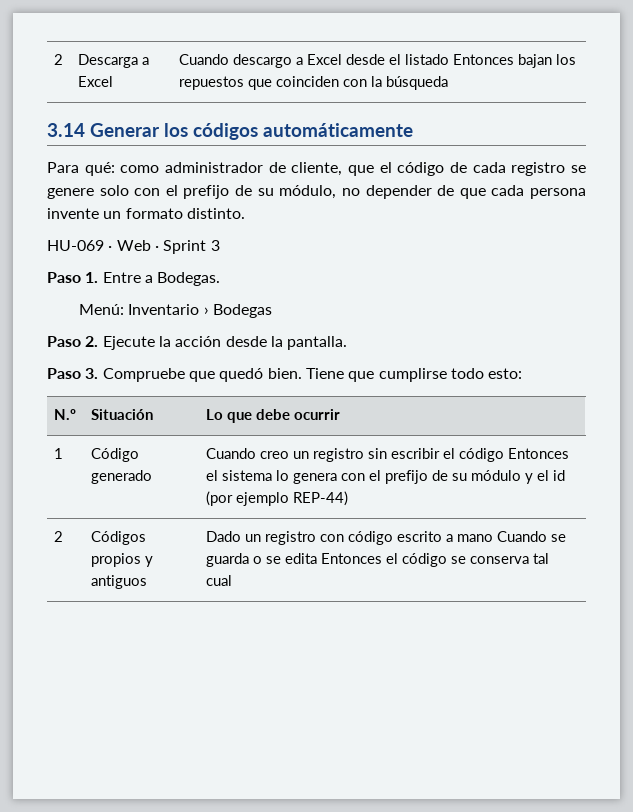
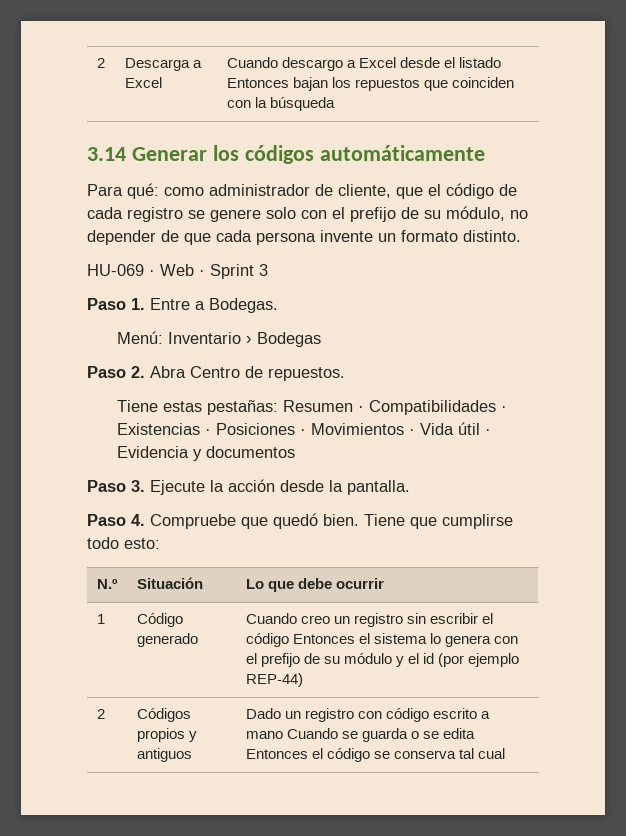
(99, 341) none -> [150,366,345,381] [117,400,508,415] [117,422,492,435] [117,446,296,461] [87,480,145,492] Abra Centro de repuestos. // Tiene estas pestañas: Resumen · Compatibilidades · Existencias · Posiciones · Movimientos · Vida útil · Evidencia y documentos // Paso 3.
[85,368,99,379] 3. -> [131,514,145,526] 4.

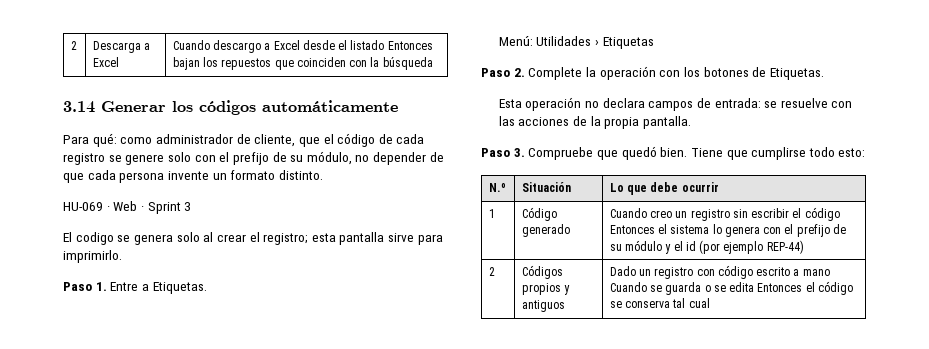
(268, 270) none -> [63,232,443,245] [63,250,122,263] // El codigo se genera solo al crear el registro; esta pantalla sirve para imprimirlo.
[209,298,278,313] Bodegas. -> [152,282,207,294] Etiquetas.
[168,332,322,347] Inventario › Bodegas -> [536,36,654,49] Utilidades › Etiquetas
[150,366,345,381] [117,400,508,415] [117,422,492,435] [117,446,296,461] [87,479,410,495] [87,514,145,526] Abra Centro de repuestos. // Tiene estas pestañas: Resumen · Compatibilidades · Existencias · Posiciones · Movimientos · Vida útil · Evidencia y documentos // Paso 3. Ejecute la acción desde la pantalla. // Paso 4. -> [528,66,824,80] [498,97,853,111] [498,116,691,129] [481,148,525,157] Complete la operación con los botones de Etiquetas. // Esta operación no declara campos de entrada: se resuelve con las acciones de la propia pantalla. // Paso 3.

